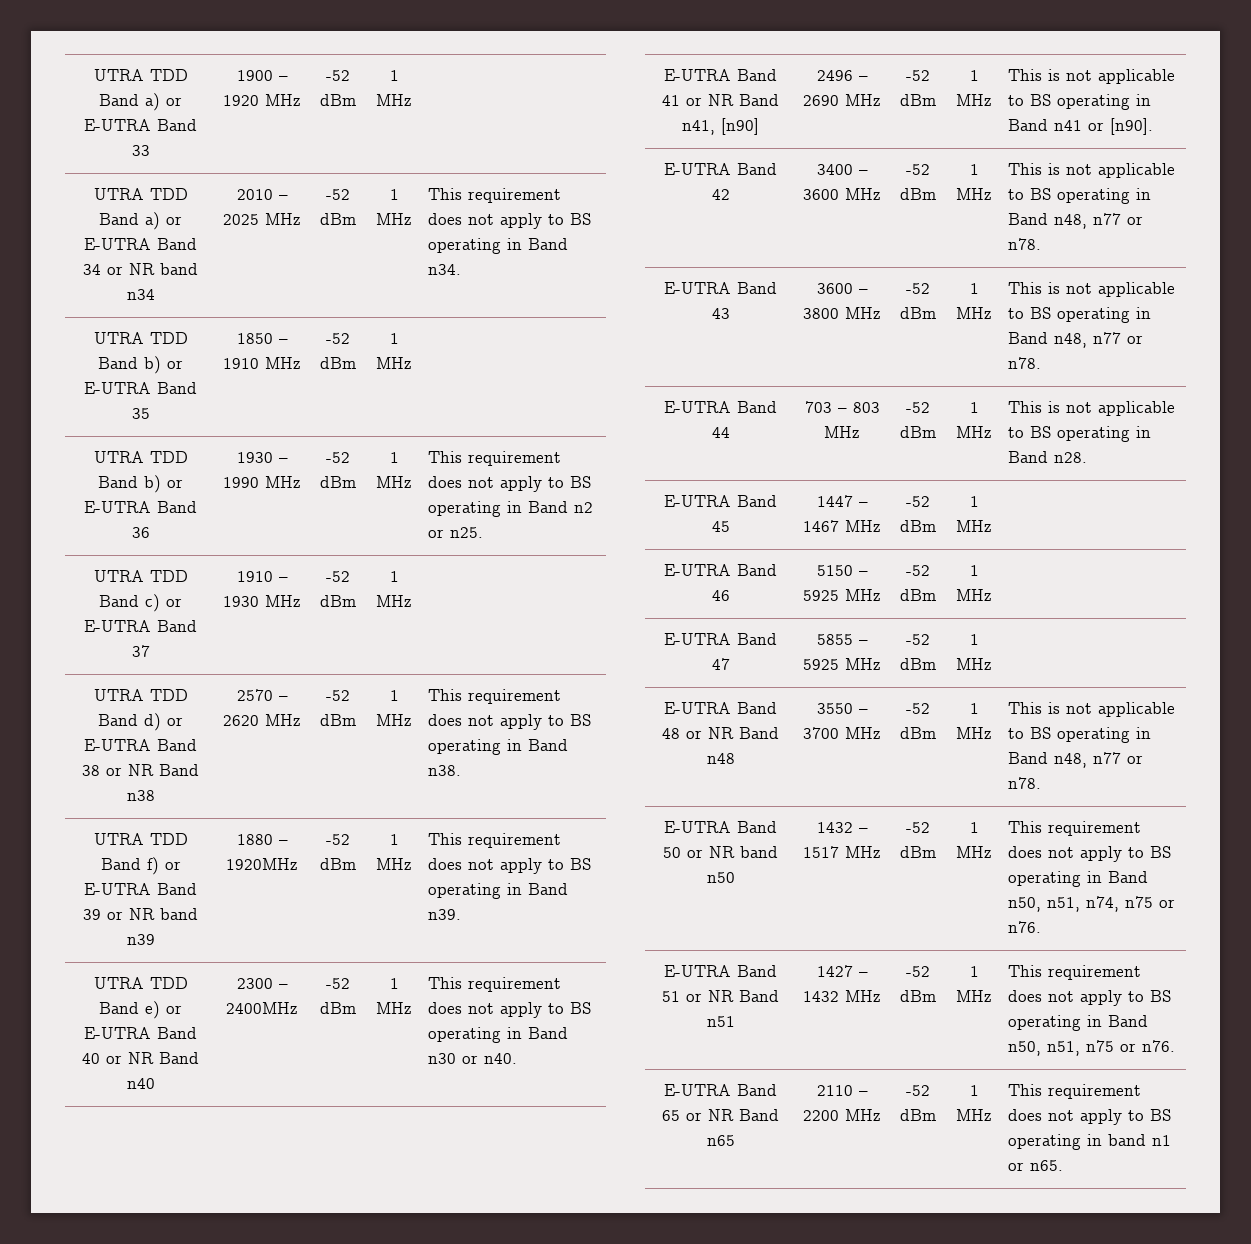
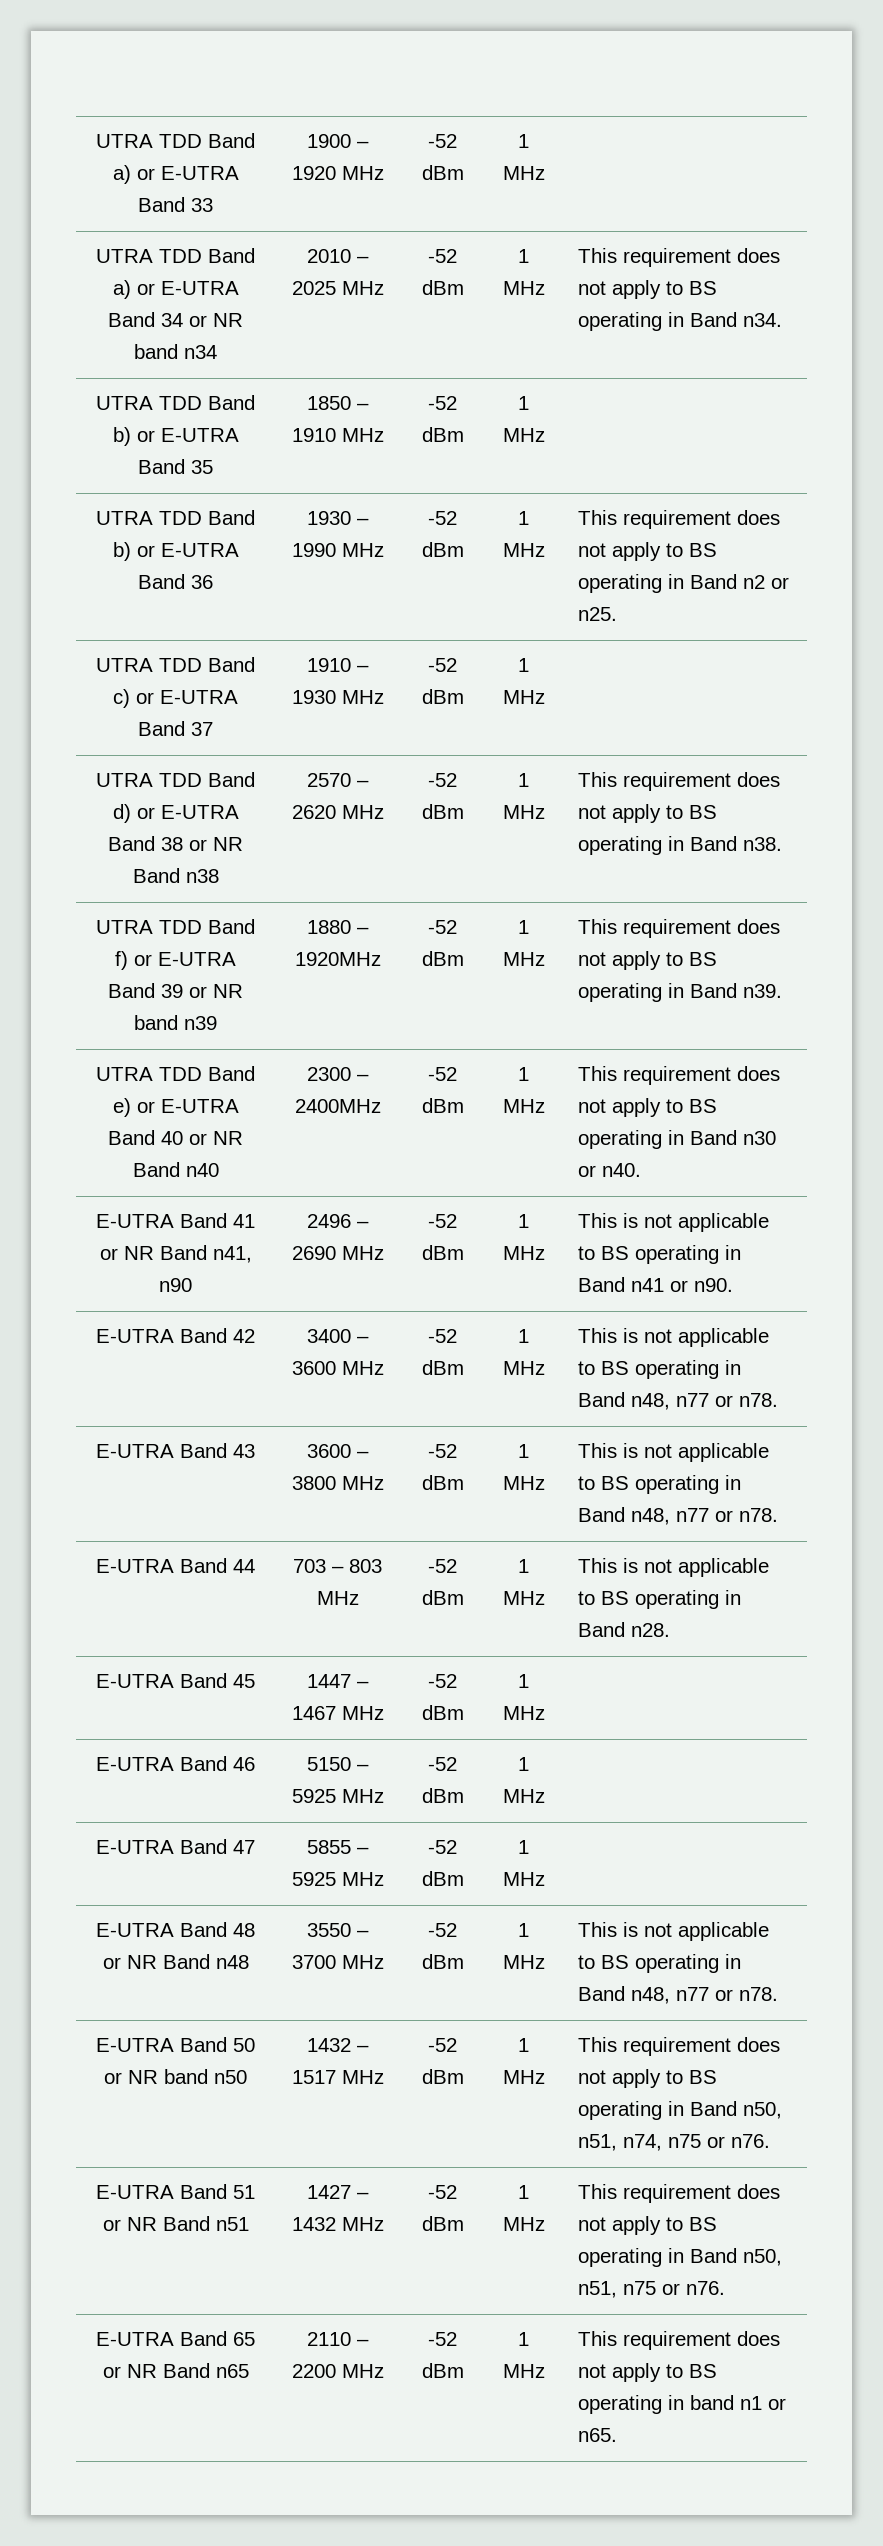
[721,118,759,135] [n90] -> [159,1278,192,1292] n90
[1109,118,1153,135] [n90]. -> [693,1278,733,1292] n90.

